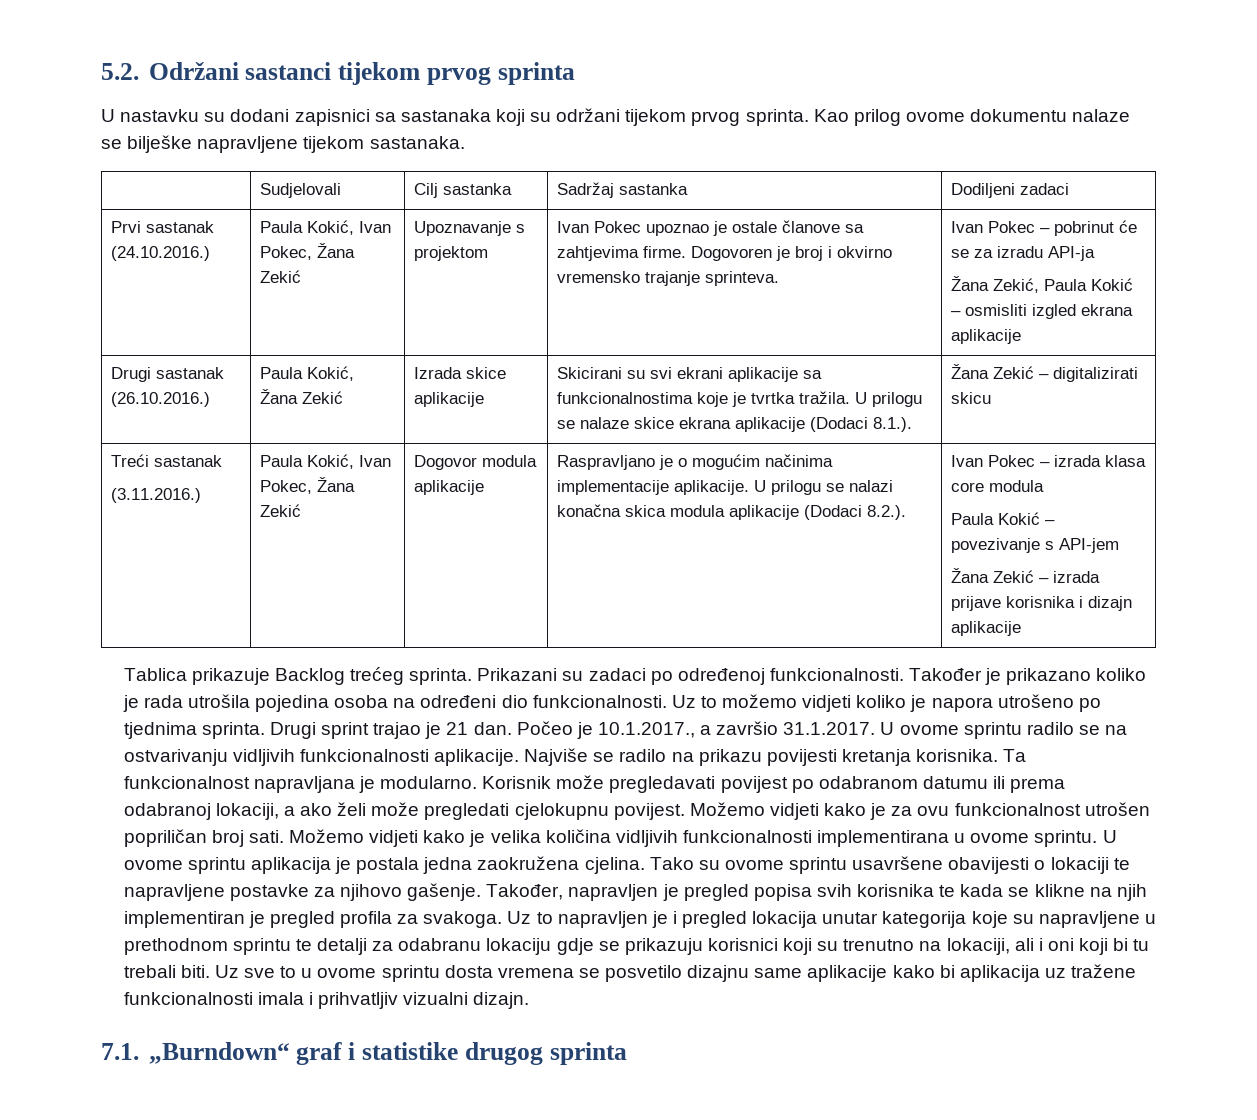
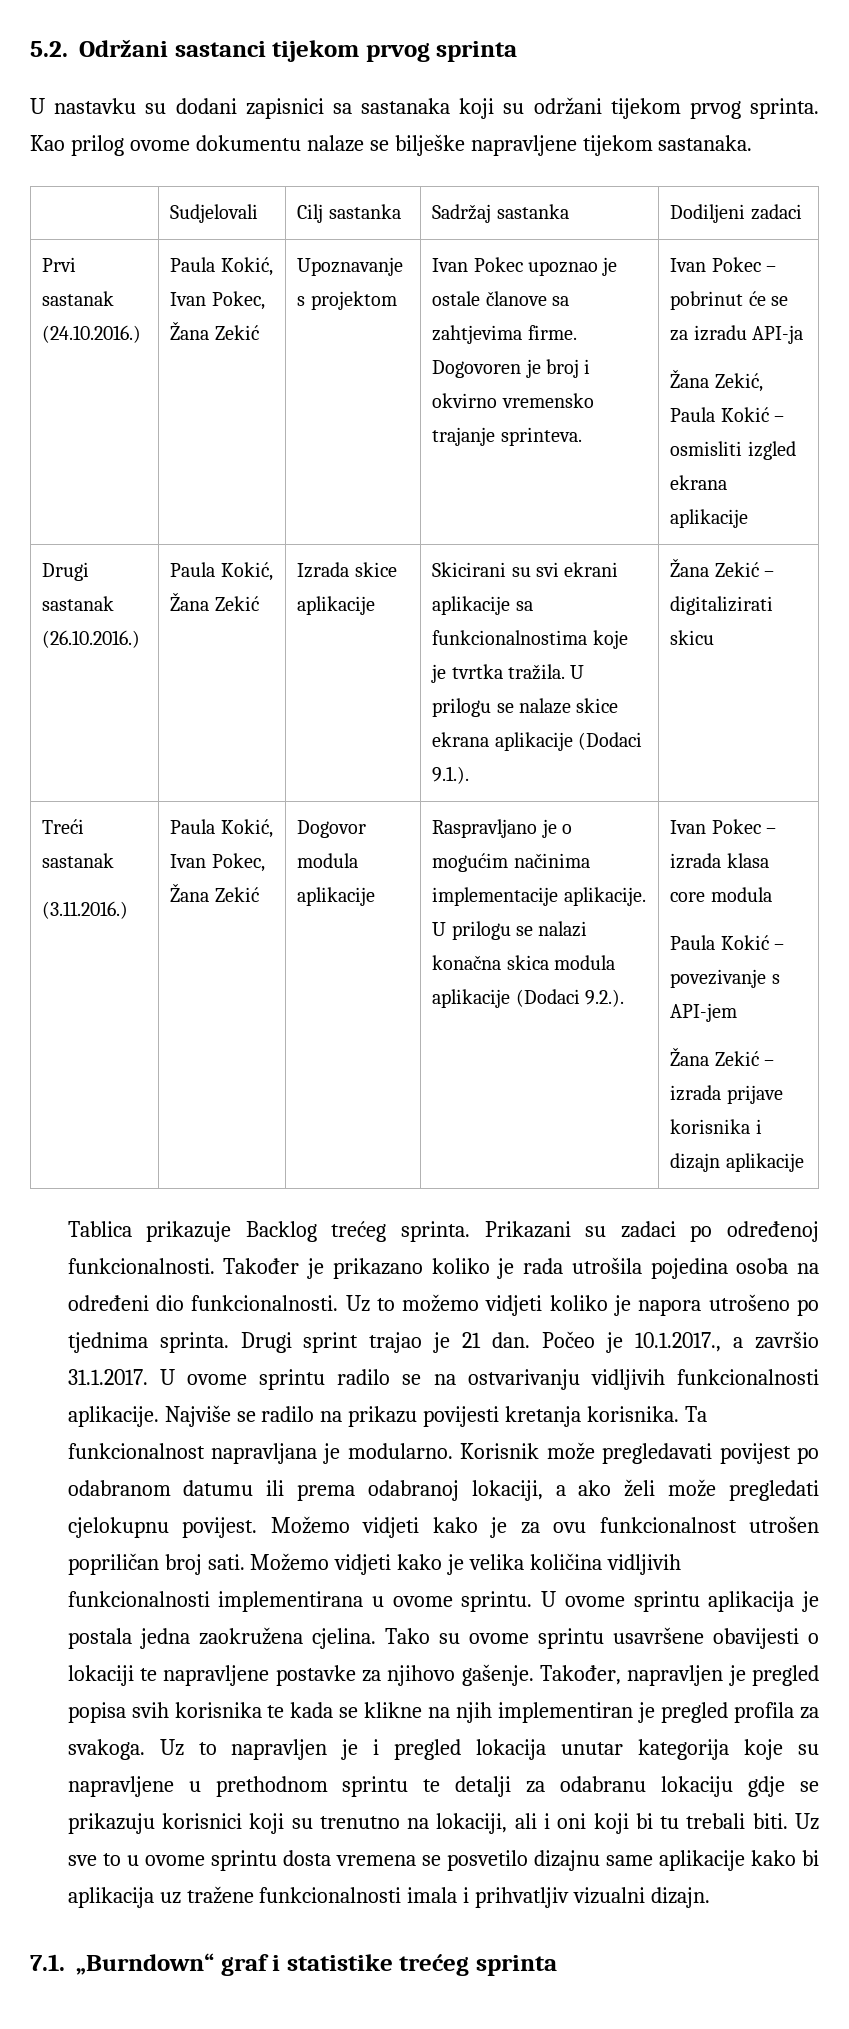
[872,417,912,432] 8.1.). -> [432,766,470,784] 9.1.).
[866,505,906,520] 8.2.). -> [584,989,624,1007] 9.2.).
[465,1042,544,1065] drugog -> [399,1954,470,1976] trećeg

